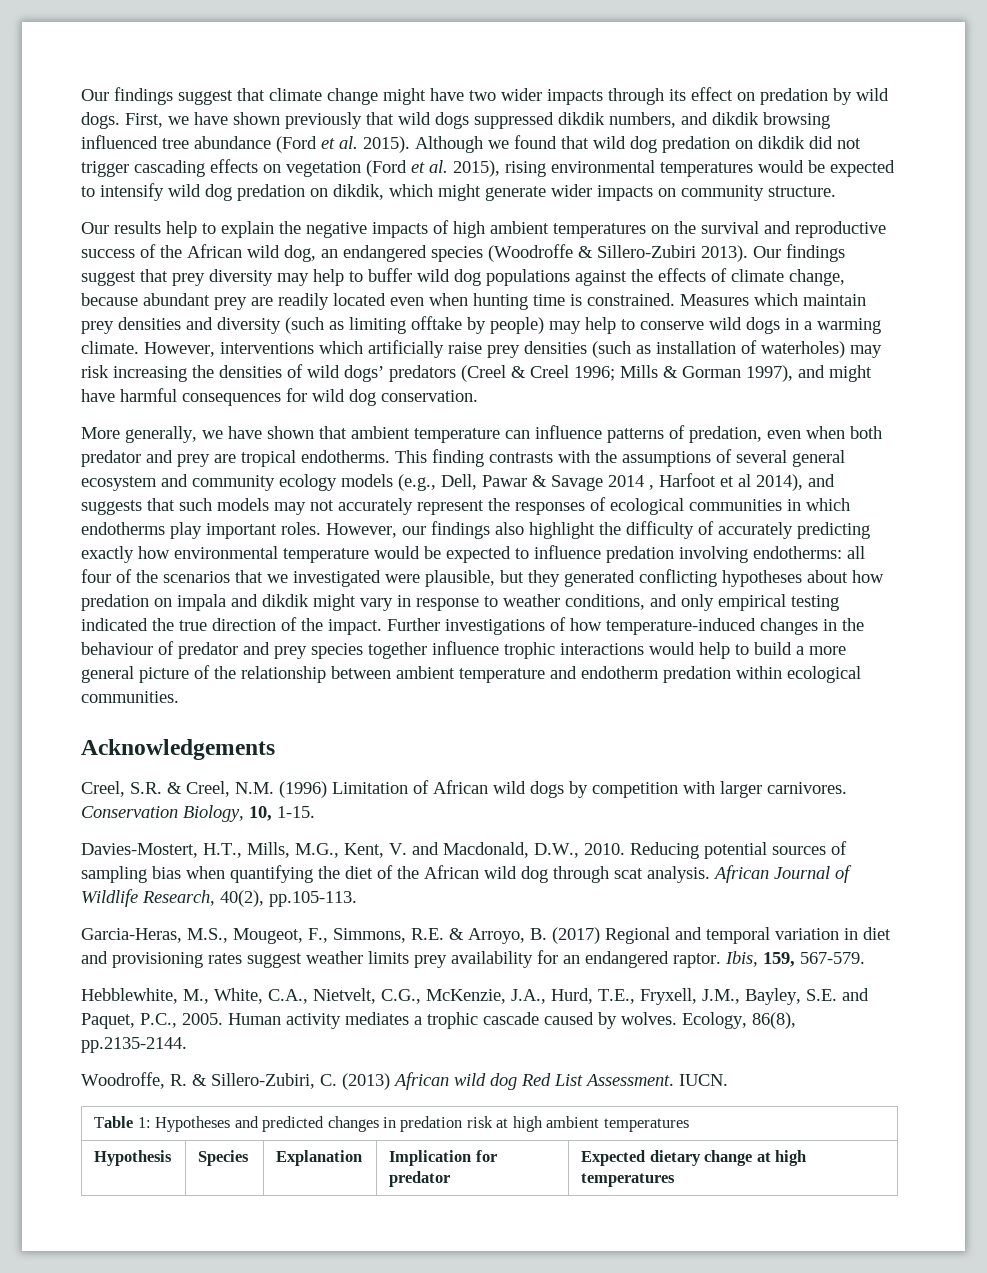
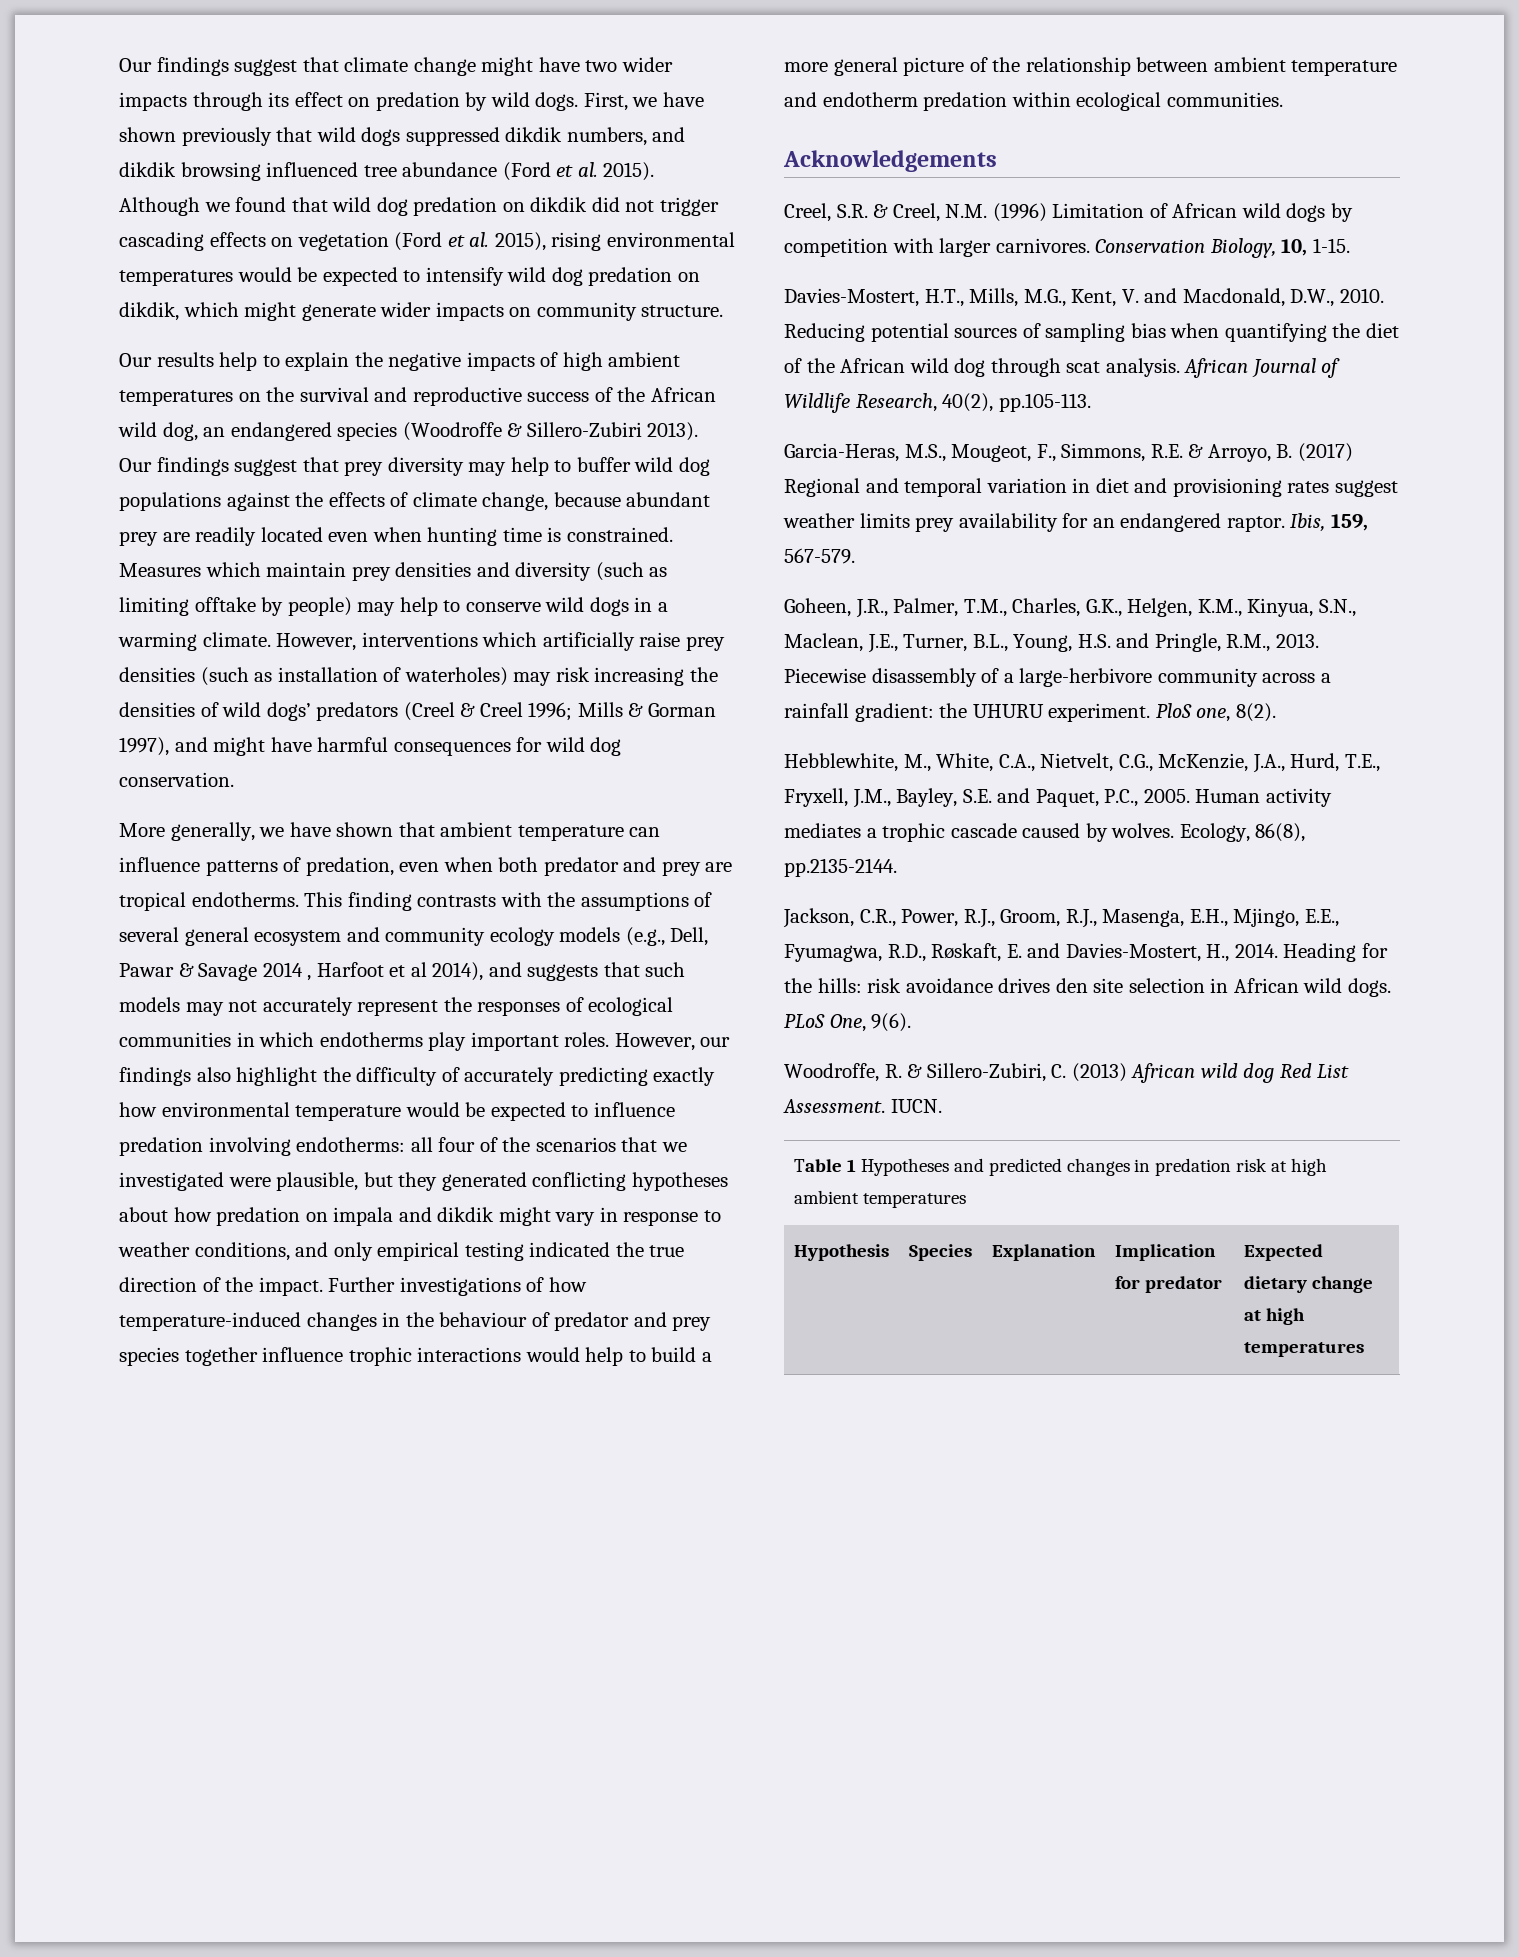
(865, 958) none -> [784,598,1356,618] [784,633,1319,653] [784,668,1331,687] [784,703,1276,722] // Goheen, J.R., Palmer, T.M., Charles, G.K., Helgen, K.M., Kinyua, S.N., Maclean, J.E., Turner, B.L., Young, H.S. and Pringle, R.M., 2013. Piecewise disassembly of a large-herbivore community across a rainfall gradient: the UHURU experiment. PloS one, 8(2).
(187, 1045) none -> [783,908,1339,928] [784,943,1388,962] [784,978,1391,997] [784,1013,912,1032] // Jackson, C.R., Power, R.J., Groom, R.J., Masenga, E.H., Mjingo, E.E., Fyumagwa, R.D., Røskaft, E. and Davies-Mostert, H., 2014. Heading for the hills: risk avoidance drives den site selection in African wild dogs. PLoS One, 9(6).
[137,1117,151,1128] 1: -> [846,1159,856,1172] 1

